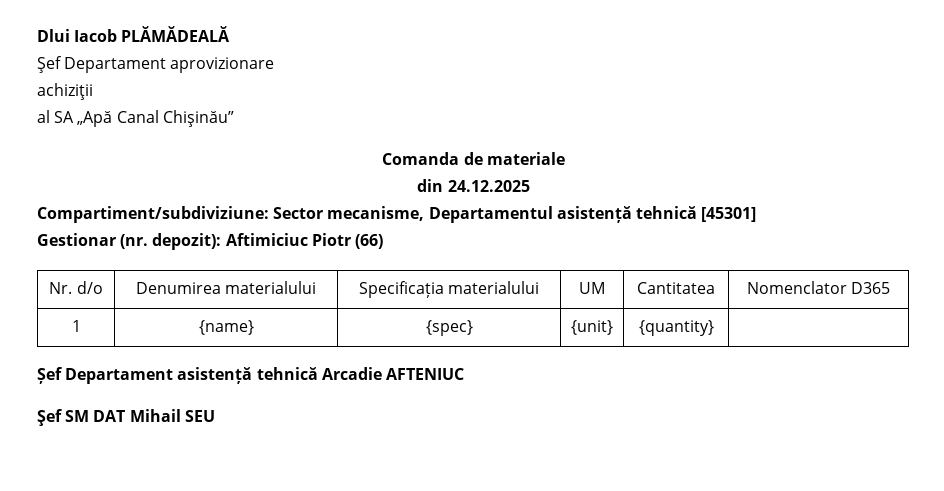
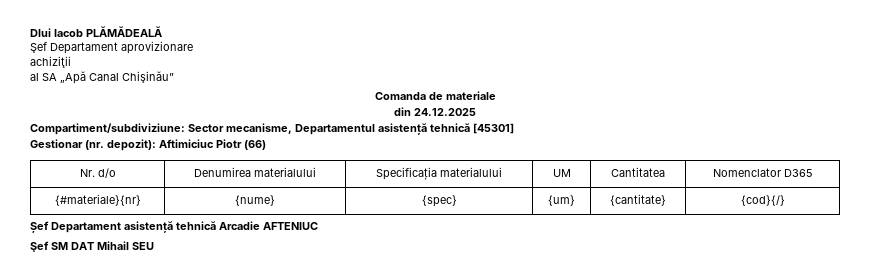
[71,320,81,332] [198,320,254,335] 1 | {name} -> [54,194,141,206] [235,195,275,206] {#materiale}{nr} | {nume}
[571,320,613,335] [638,320,714,336] {unit} | {quantity} | -> [548,195,575,206] [610,194,666,206] [740,195,785,206] {um} | {cantitate} | {cod}{/}

